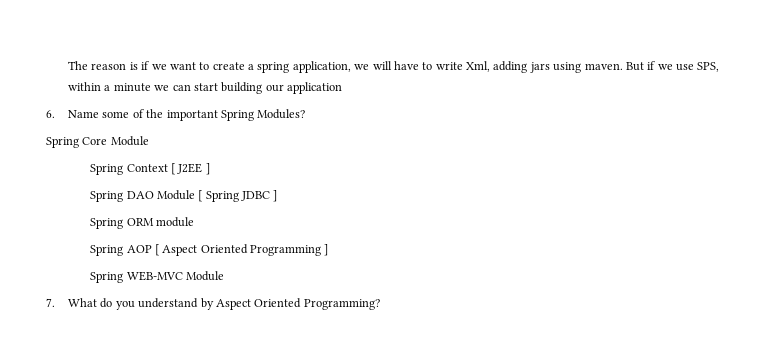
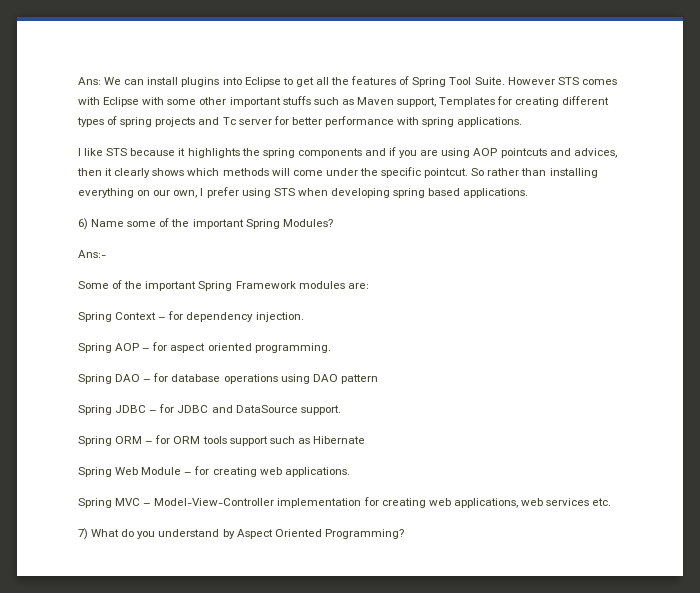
[68,61,720,73] [68,82,343,94] [46,110,55,118] The reason is if we want to create a spring application, we will have to write Xml, adding jars using maven. But if we use SPS, within a minute we can start building our application // 6. -> [78,76,617,87] [78,96,610,107] [77,116,523,127] [78,147,617,158] [77,167,598,178] [78,187,529,198] [78,218,88,230] Ans: We can install plugins into Eclipse to get all the features of Spring Tool Suite. However STS comes with Eclipse with some other important stuffs such as Maven support, Templates for creating different types of spring projects and Tc server for better performance with spring applications. // I like STS because it highlights the spring components and if you are using AOP pointcuts and advices, then it clearly shows which methods will come under the specific pointcut. So rather than installing everything on our own, I prefer using STS when developing spring based applications. // 6)
[46,136,149,148] [90,163,210,175] [90,190,278,202] [90,217,194,229] [90,244,329,256] [90,271,224,283] [46,298,55,307] Spring Core Module // Spring Context [ J2EE ] // Spring DAO Module [ Spring JDBC ] // Spring ORM module // Spring AOP [ Aspect Oriented Programming ] // Spring WEB-MVC Module // 7. -> [78,250,106,258] [78,280,369,291] [78,311,304,322] [78,342,331,353] [78,373,378,384] [78,404,341,415] [78,435,365,446] [78,466,350,477] [78,497,612,508] [78,528,88,540] Ans:- // Some of the important Spring Framework modules are: // Spring Context – for dependency injection. // Spring AOP – for aspect oriented programming. // Spring DAO – for database operations using DAO pattern // Spring JDBC – for JDBC and DataSource support. // Spring ORM – for ORM tools support such as Hibernate // Spring Web Module – for creating web applications. // Spring MVC – Model-View-Controller implementation for creating web applications, web services etc. // 7)

